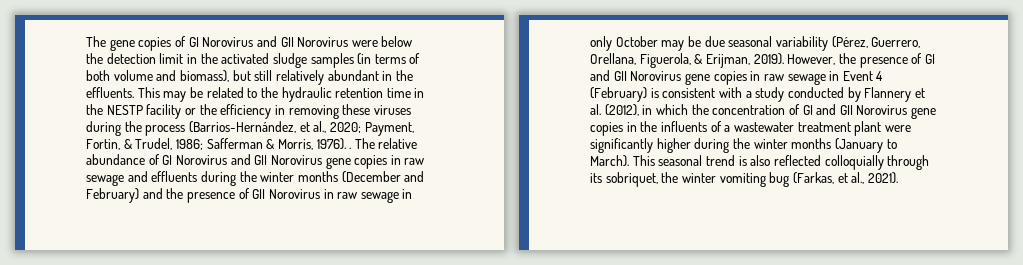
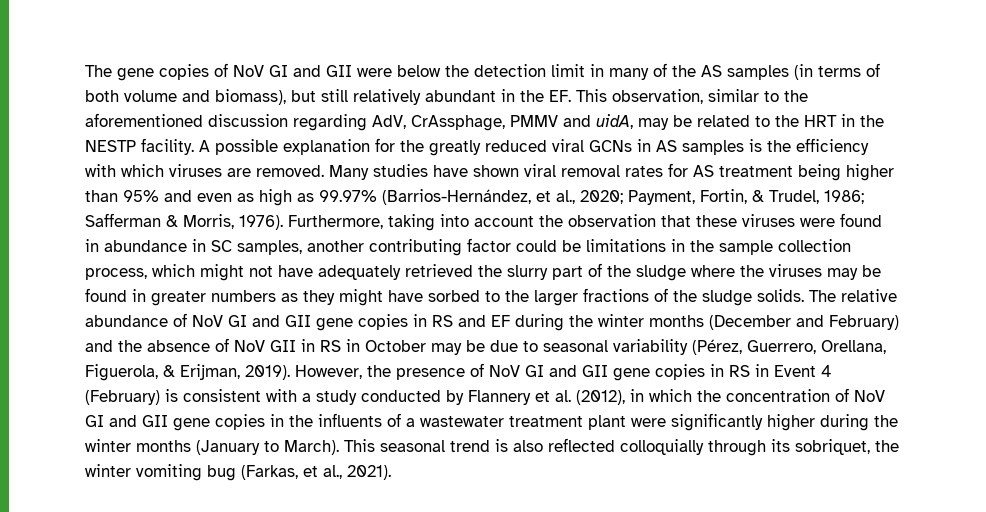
[188,36,349,47] GI Norovirus and GII Norovirus -> [233,65,352,77] NoV GI and GII
[200,53,307,68] the activated sludge -> [609,63,722,80] many of the AS
[86,87,160,98] effluents. This -> [549,89,808,104] [85,113,633,131] EF. This observation, similar to the aforementioned discussion regarding AdV, CrAssphage, PMMV and uidA,
[281,87,425,102] [86,104,411,119] [86,121,186,136] hydraulic retention time in the NESTP facility or the efficiency in removing these viruses during the process -> [804,114,884,127] [85,138,869,156] [85,163,894,181] [85,189,377,206] HRT in the NESTP facility. A possible explanation for the greatly reduced viral GCNs in AS samples is the efficiency with which viruses are removed. Many studies have shown viral removal rates for AS treatment being higher than 95% and even as high as 99.97%
[349,147,352,149] . -> [288,213,882,231] [85,238,851,256] [85,263,881,281] [85,288,804,306] Furthermore, taking into account the observation that these viruses were found in abundance in SC samples, another contributing factor could be limitations in the sample collection process, which might not have adequately retrieved the slurry part of the sludge where the viruses may be found in greater numbers as they might have sorbed to the larger fractions of the sludge solids.
[162,154,425,169] [86,171,198,186] GI Norovirus and GII Norovirus gene copies in raw sewage and effluents -> [192,314,510,331] NoV GI and GII gene copies in RS and EF
[186,188,413,203] [590,36,612,51] presence of GII Norovirus in raw sewage in only -> [147,338,360,352] absence of NoV GII in RS in
(725, 41) none -> [523,341,538,352] to
[924,54,935,64] [590,70,826,85] GI and GII Norovirus gene copies in raw sewage -> [489,364,750,381] NoV GI and GII gene copies in RS
[802,104,908,115] GI and GII Norovirus -> [854,390,885,402] [85,415,168,427] NoV GI and GII

